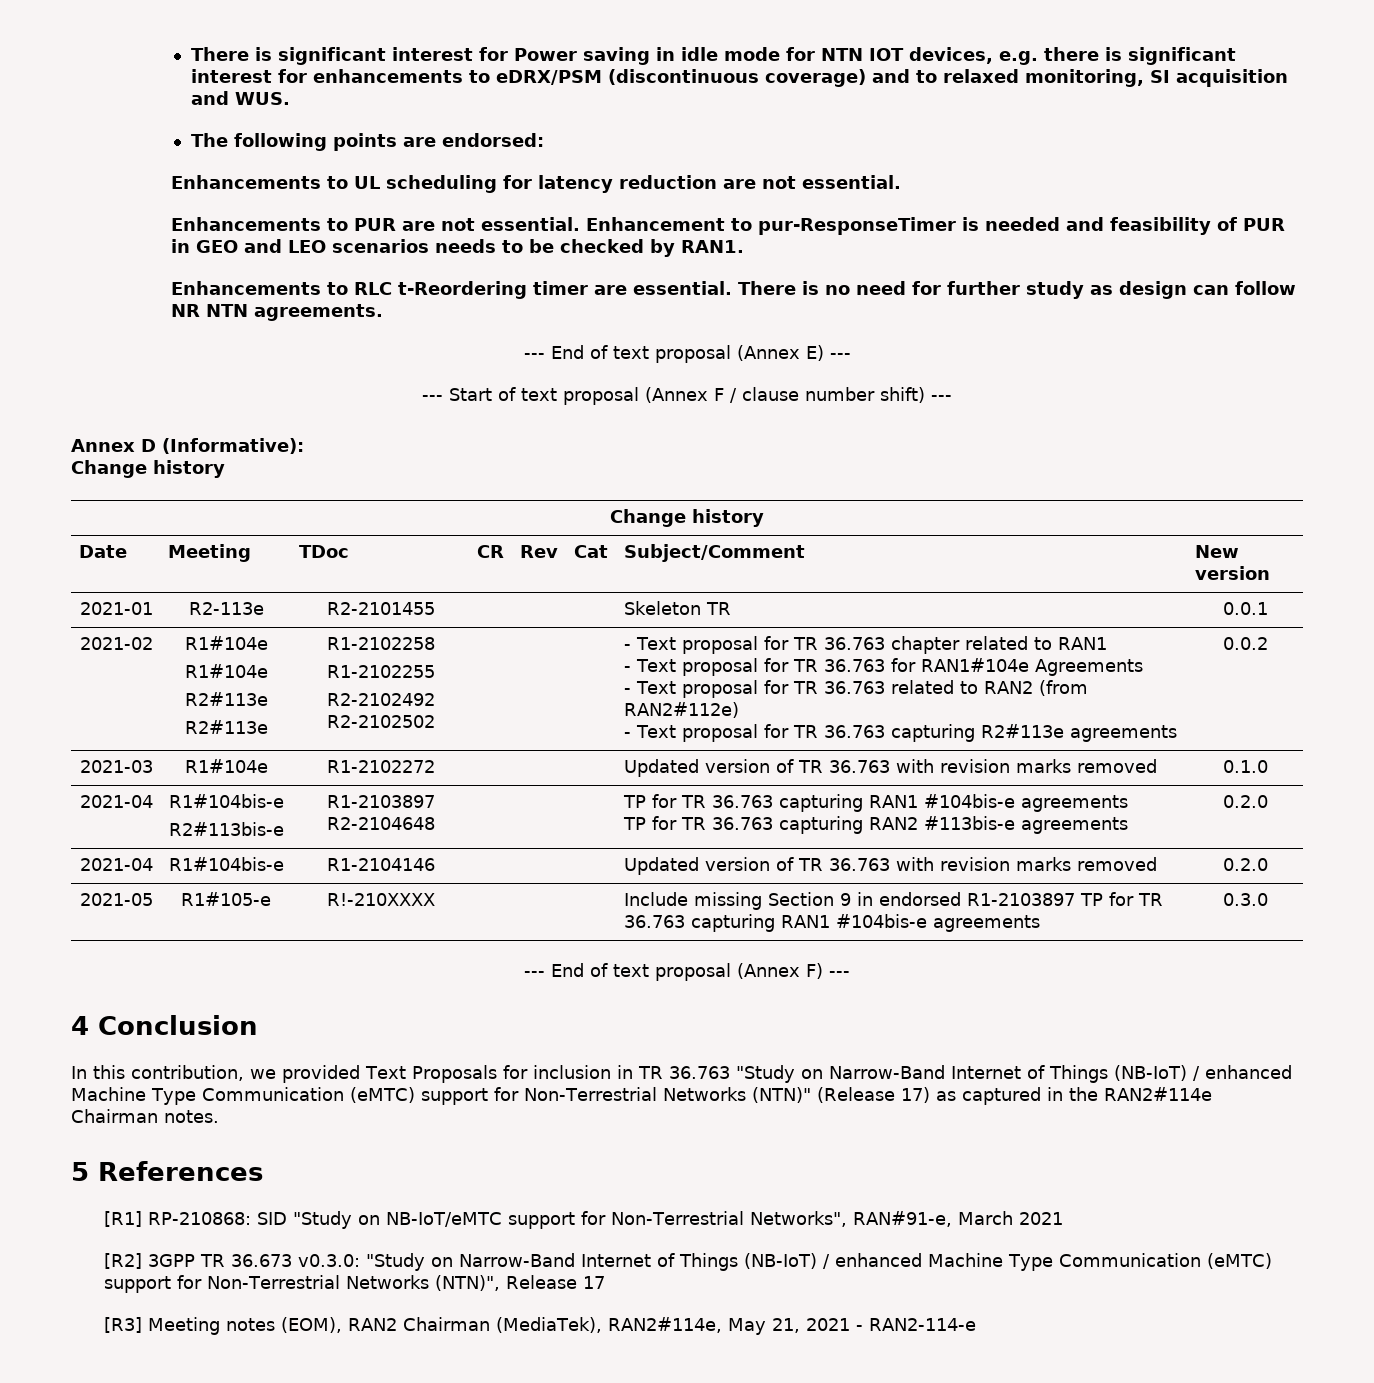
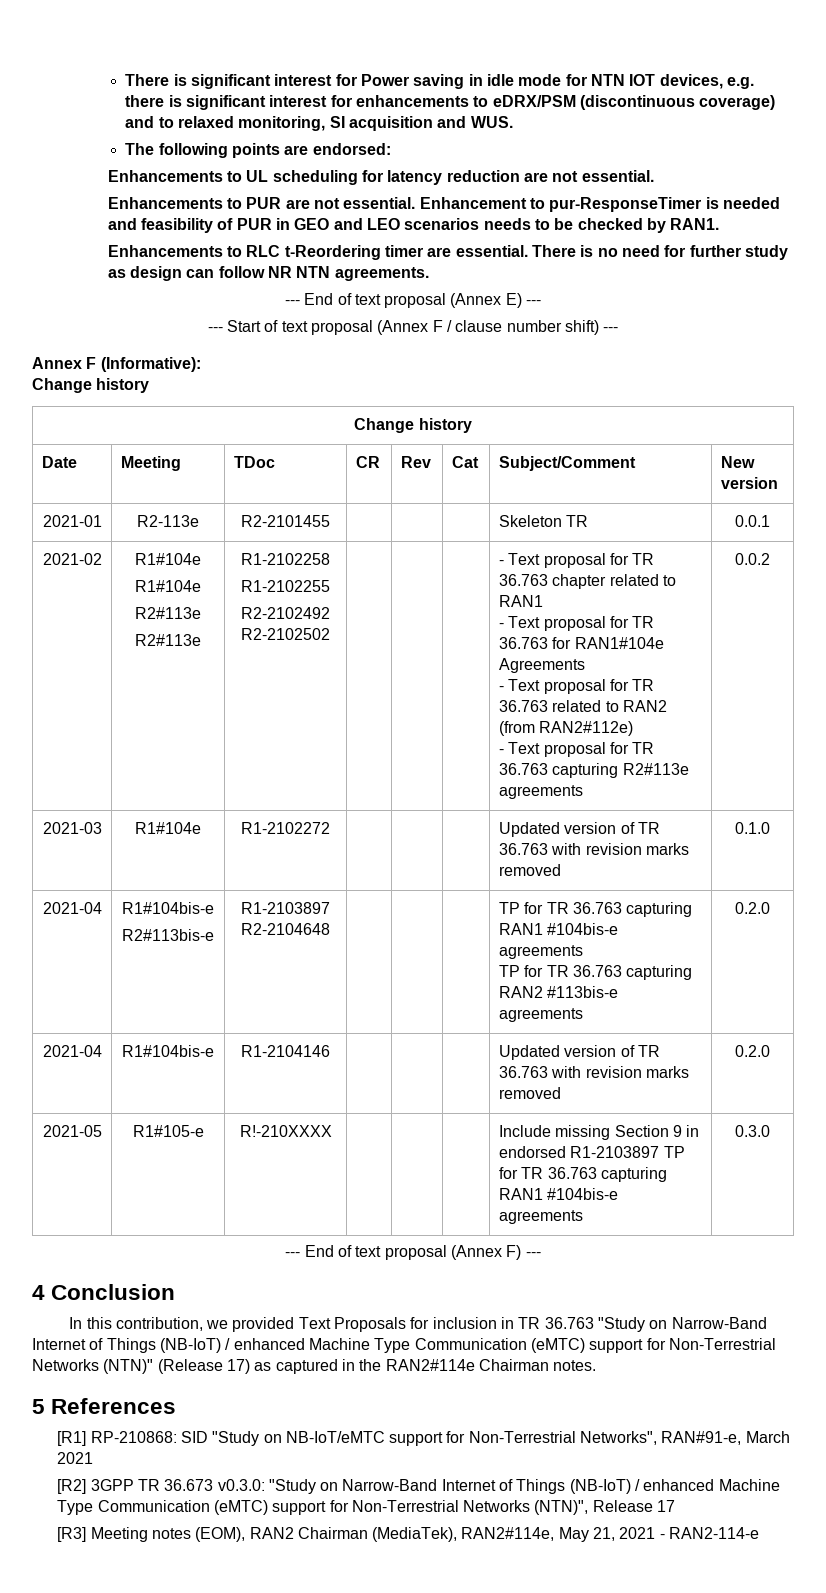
[141,439,156,452] D -> [86,357,97,369] F

